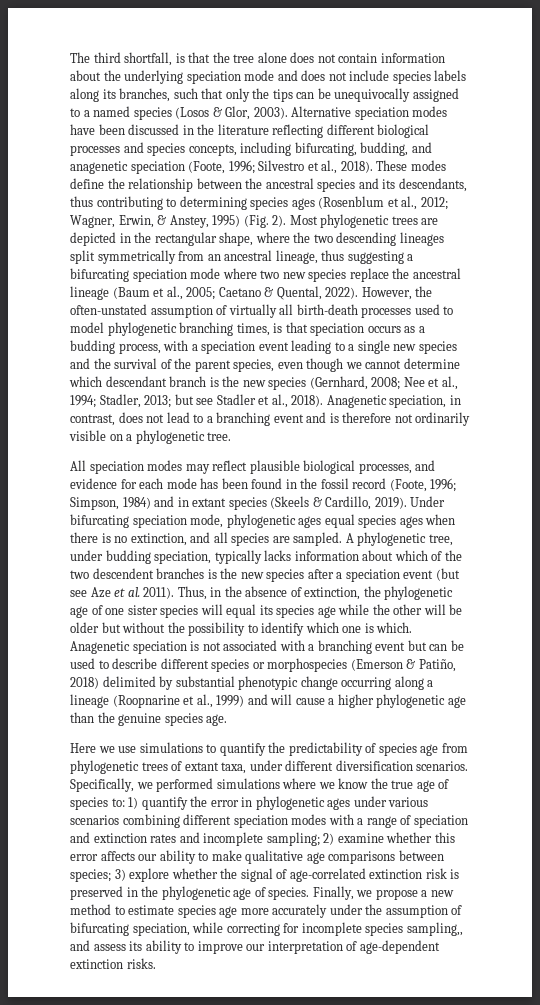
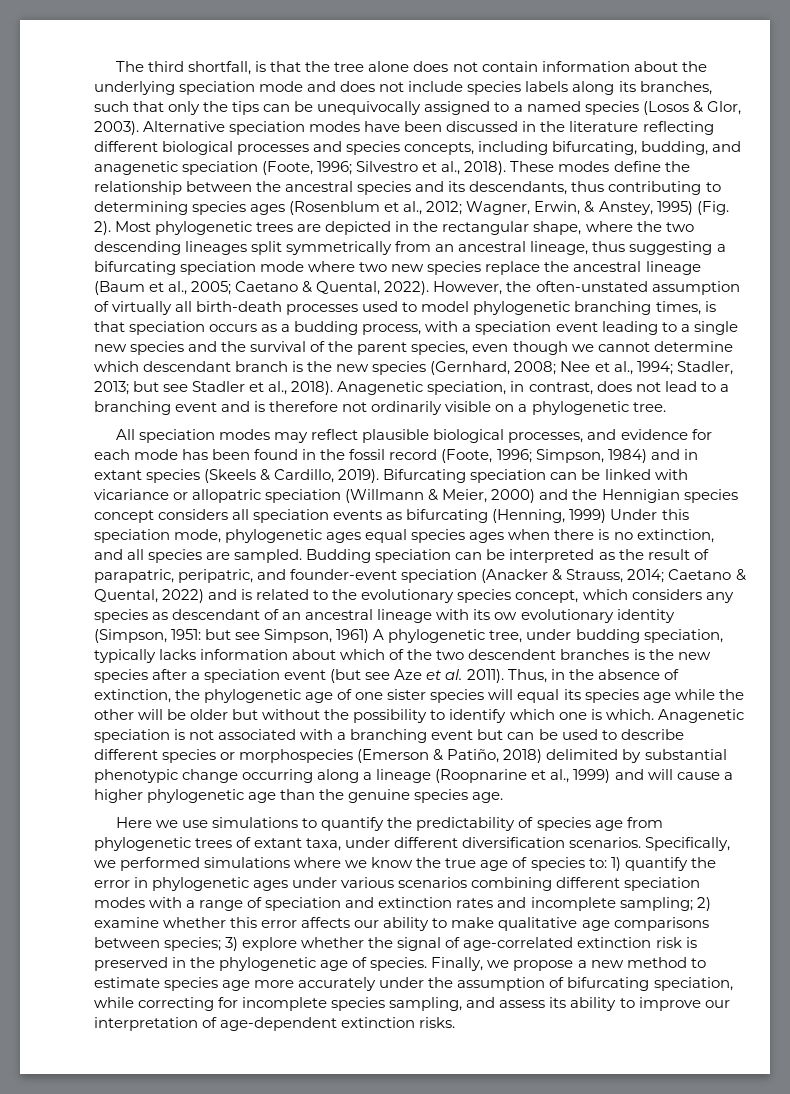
[410,496,446,507] [70,514,129,528] Under bifurcating -> [383,469,688,483] [94,489,738,503] [94,509,689,523] Bifurcating speciation can be linked with vicariance or allopatric speciation (Willmann & Meier, 2000) and the Hennigian species concept considers all speciation events as bifurcating (Henning, 1999) Under this
(343, 539) none -> [306,549,709,563] [94,569,746,583] [94,589,734,603] [94,609,675,623] [94,629,370,643] Budding speciation can be interpreted as the result of parapatric, peripatric, and founder-event speciation (Anacker & Strauss, 2014; Caetano & Quental, 2022) and is related to the evolutionary species concept, which considers any species as descendant of an ancestral lineage with its ow evolutionary identity (Simpson, 1951: but see Simpson, 1961)
[406,922,463,936] sampling,, -> [389,997,463,1011] sampling,

